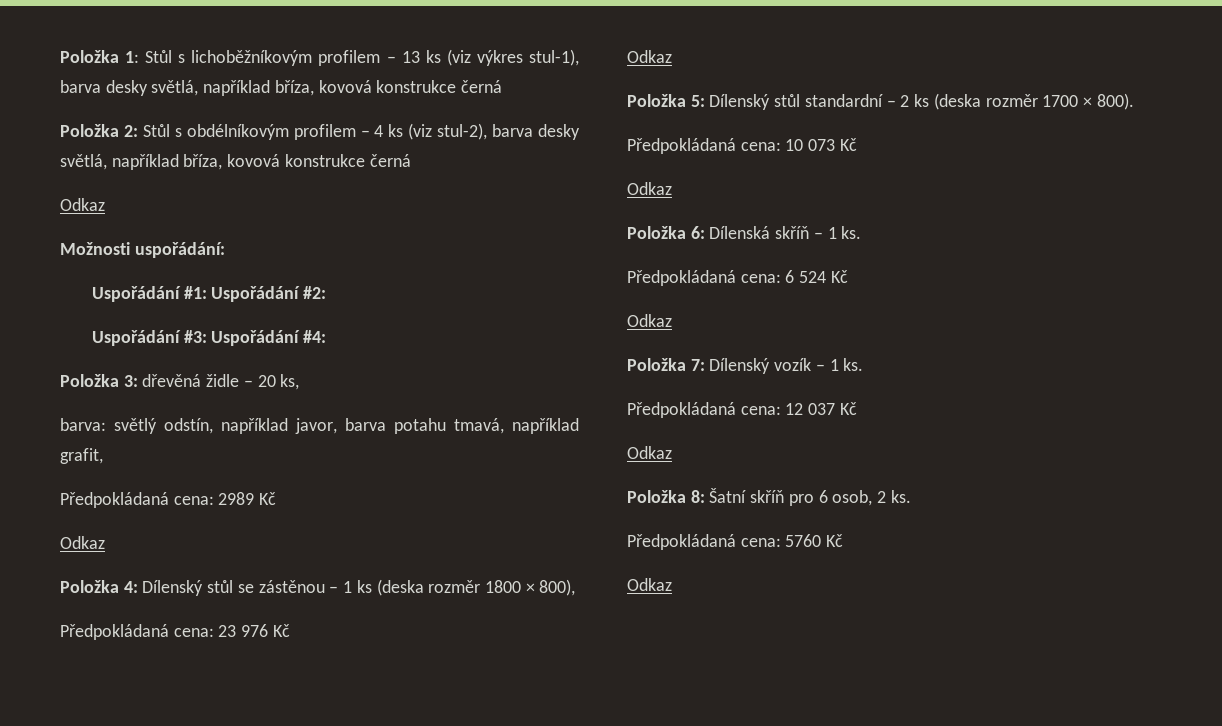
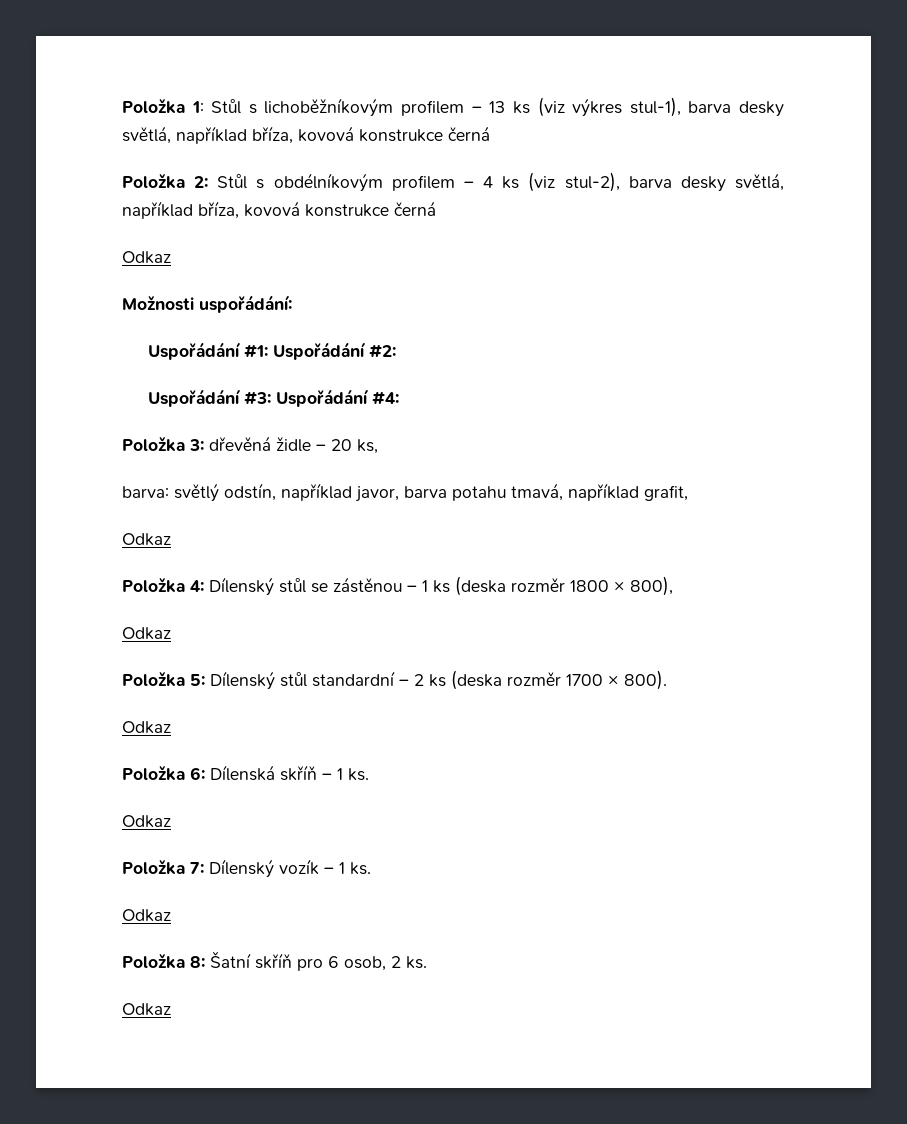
[60,492,277,508] // Předpokládaná cena: 2989 Kč -> (688, 493) none
[60,624,290,640] // Předpokládaná cena: 23 976 Kč -> (673, 586) none
[627,138,857,154] // Předpokládaná cena: 10 073 Kč -> (667, 680) none
[627,270,848,286] // Předpokládaná cena: 6 524 Kč -> (369, 774) none
[627,402,857,418] // Předpokládaná cena: 12 037 Kč -> (371, 868) none
[627,534,844,550] // Předpokládaná cena: 5760 Kč -> (427, 962) none

